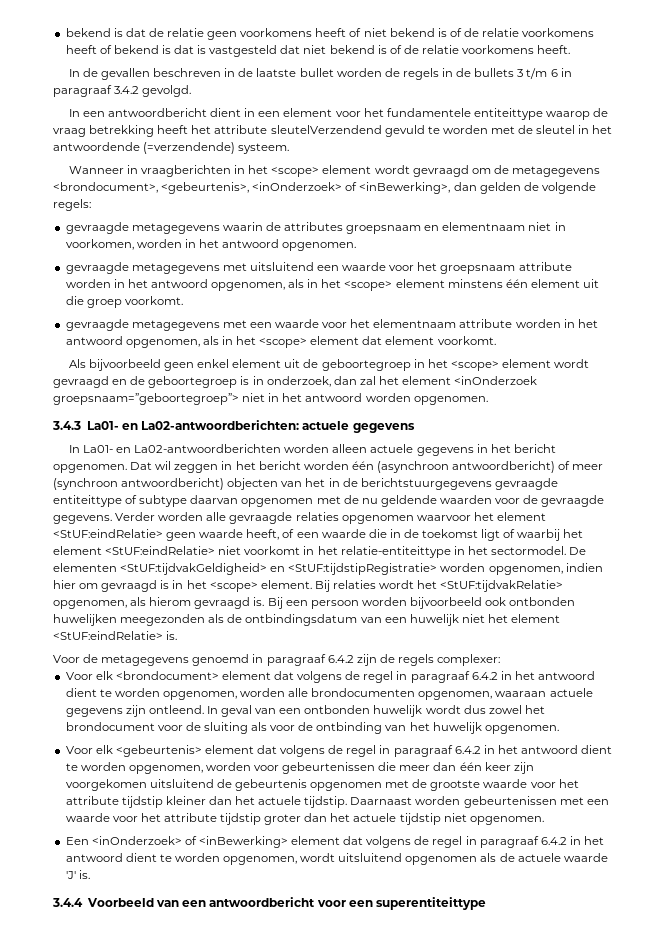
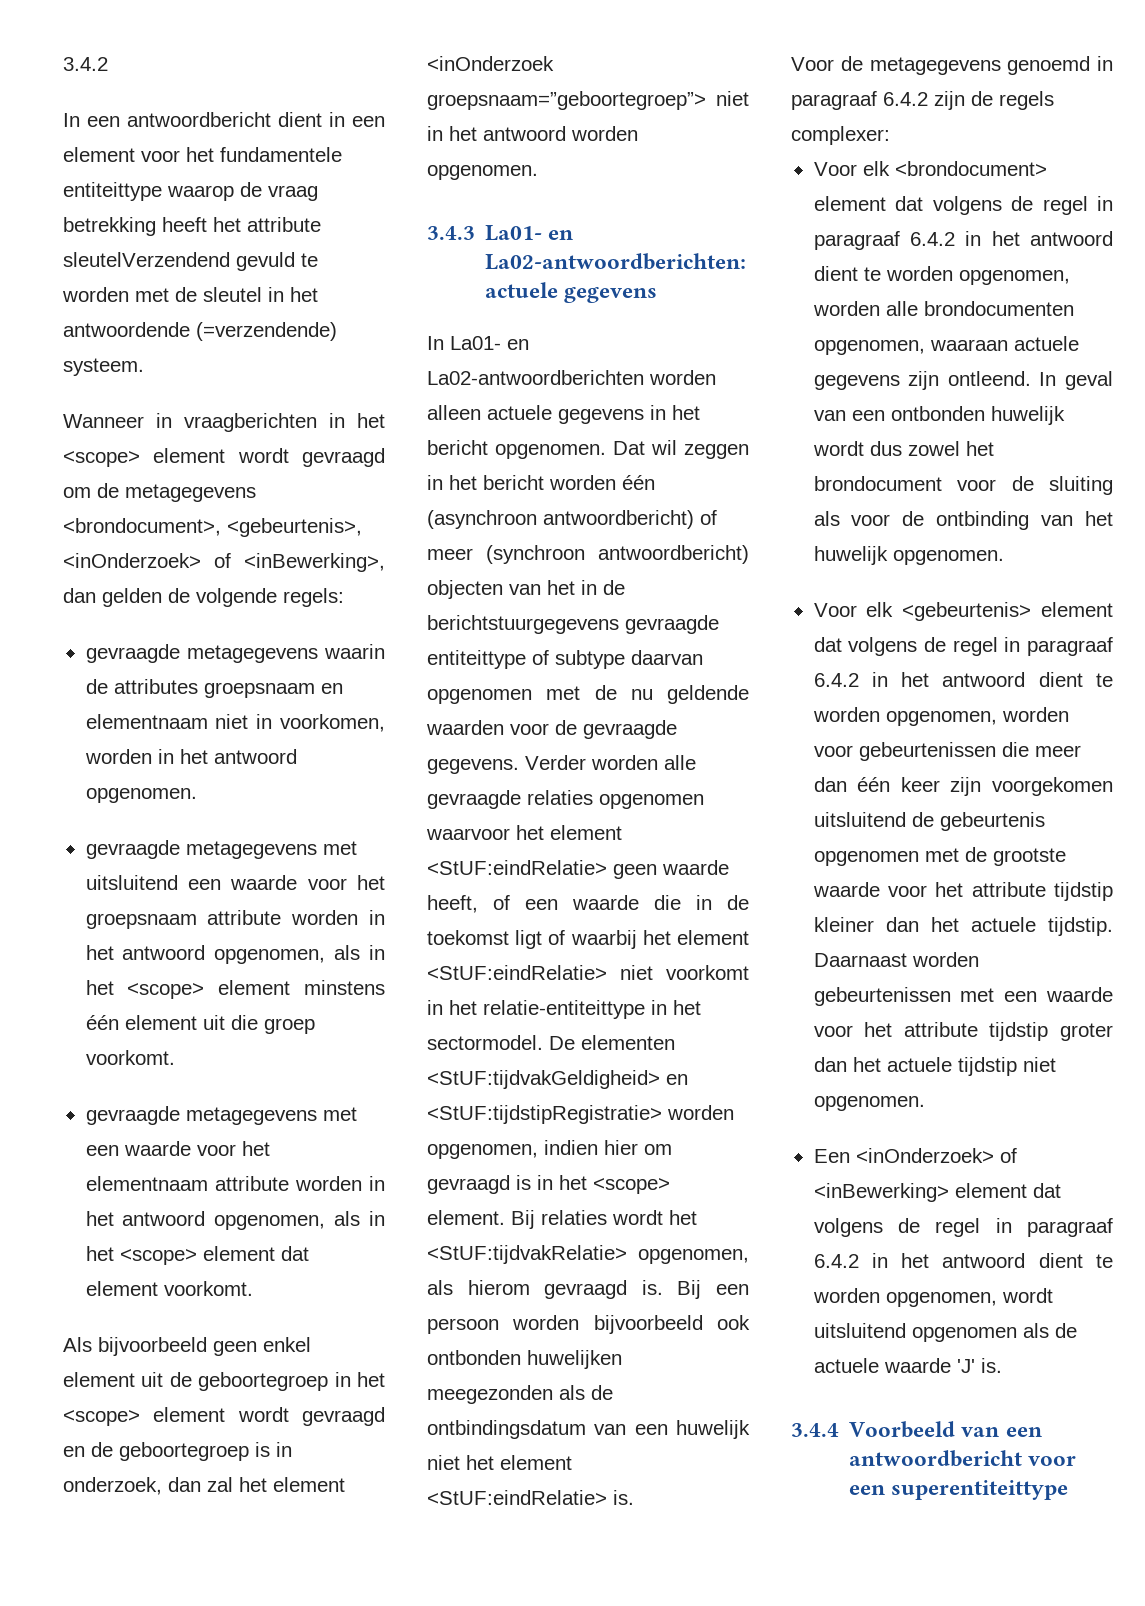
[65,28,595,40] [65,45,571,57] [68,68,572,80] [53,85,112,97] bekend is dat de relatie geen voorkomens heeft of niet bekend is of de relatie voorkomens heeft of bekend is dat is vastgesteld dat niet bekend is of de relatie voorkomens heeft. // In de gevallen beschreven in de laatste bullet worden de regels in de bullets 3 t/m 6 in paragraaf -> (63, 64) none
[142,85,192,97] gevolgd. -> (108, 64) none

